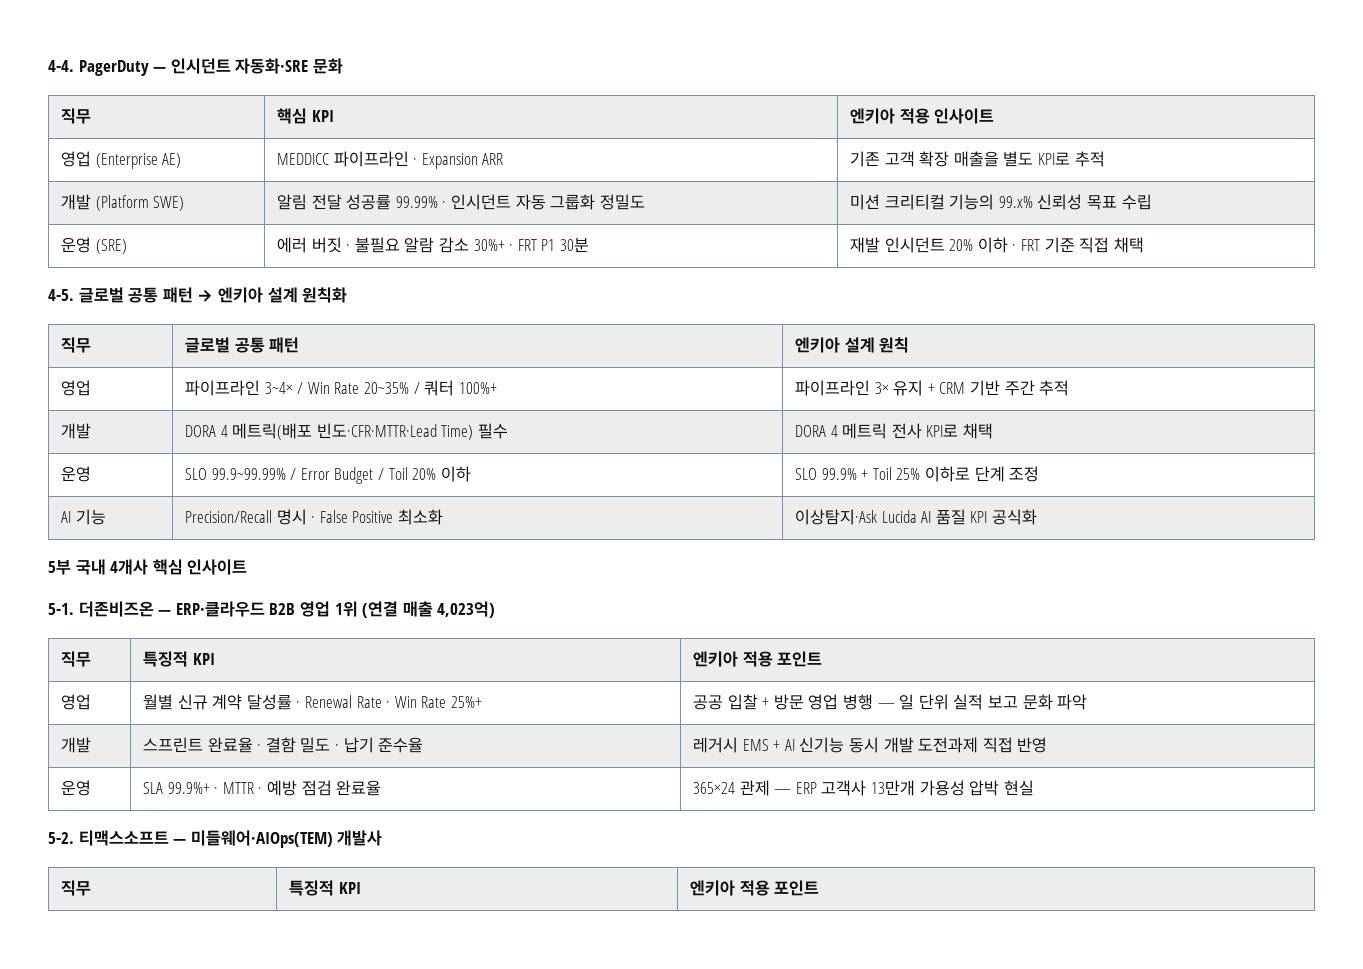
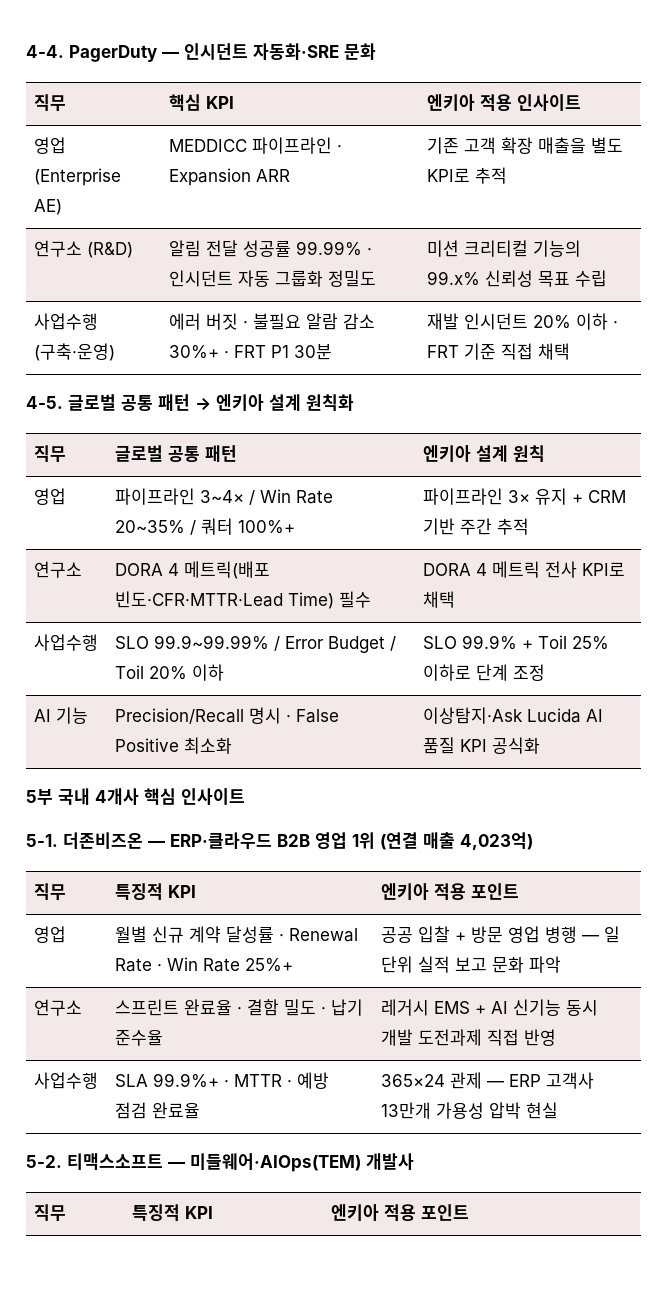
[61,194,185,211] 개발 (Platform SWE) -> [34,240,134,258] 연구소 (R&D)
[61,237,127,254] 운영 (SRE) -> [34,313,99,330] [34,343,116,361] 사업수행 (구축·운영)
[61,423,92,439] 개발 -> [34,561,83,578] 연구소
[61,466,92,482] 운영 -> [34,634,99,651] 사업수행
[61,737,92,753] 개발 -> [34,999,83,1016] 연구소
[61,780,92,796] 운영 -> [34,1072,99,1089] 사업수행

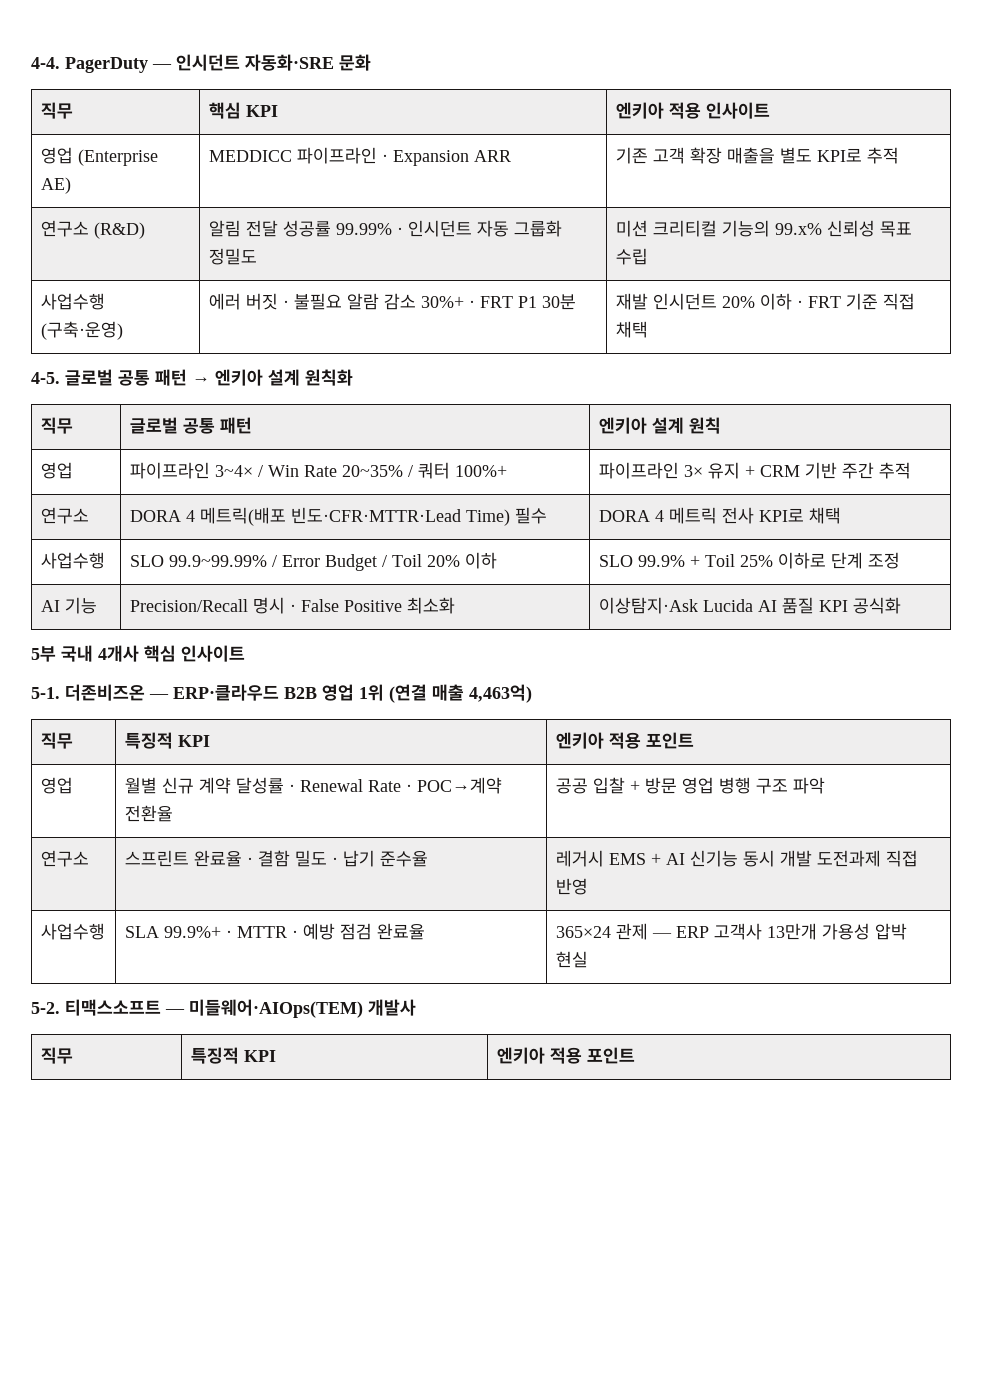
[460,832,533,851] 4,023억) -> [469,684,532,703] 4,463억)
[167,957,294,972] Win Rate 25%+ -> [416,777,502,794] [124,805,173,822] POC→계약 전환율
[582,926,621,943] [381,956,525,973] — 일 단위 실적 보고 문화 -> [755,778,788,794] 구조

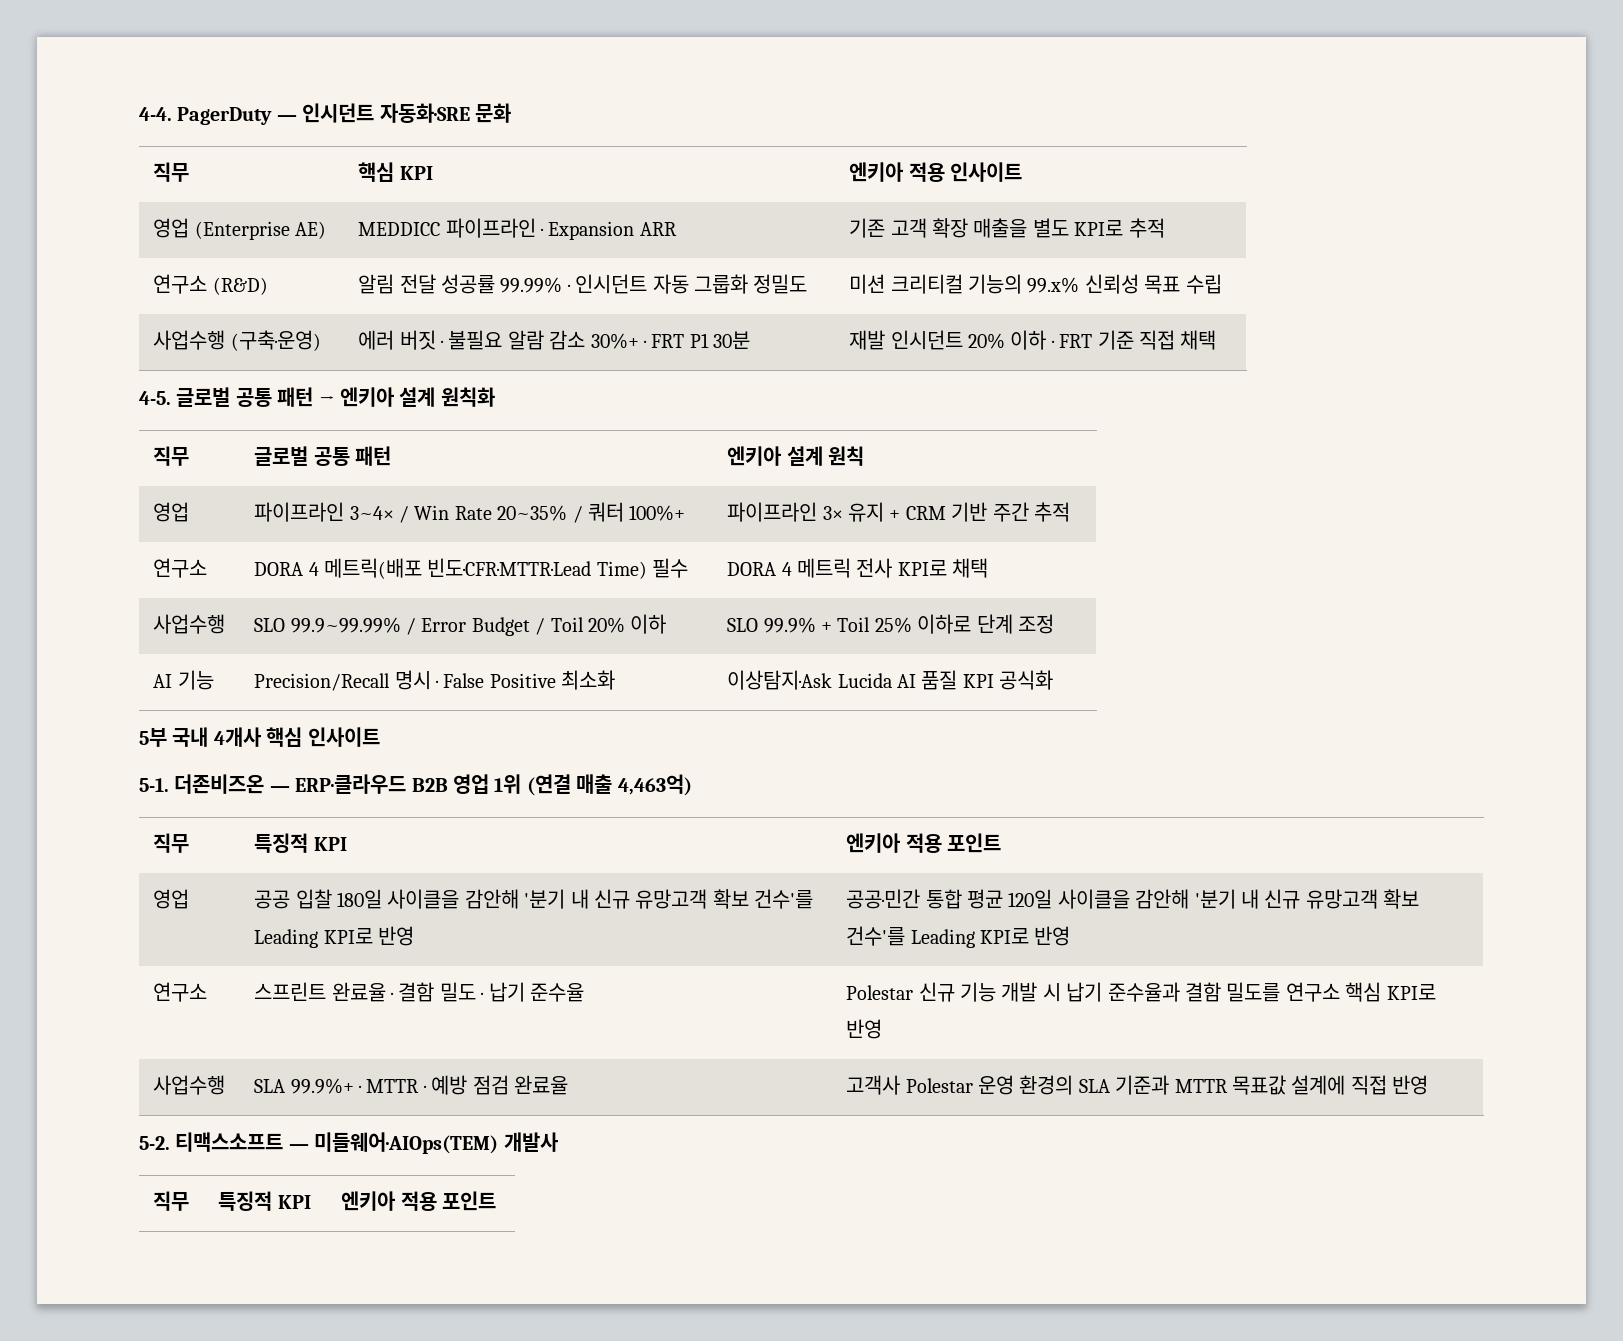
[124,777,502,794] [124,805,173,822] [555,777,825,794] 월별 신규 계약 달성률 · Renewal Rate · POC→계약 전환율 | 공공 입찰 + 방문 영업 병행 구조 파악 -> [254,889,814,909] [254,926,414,948] [846,889,1420,909] [846,926,1071,948] 공공 입찰 180일 사이클을 감안해 '분기 내 신규 유망고객 확보 건수'를 Leading KPI로 반영 | 공공·민간 통합 평균 120일 사이클을 감안해 '분기 내 신규 유망고객 확보 건수'를 Leading KPI로 반영
[555,850,918,867] 레거시 EMS + AI 신기능 동시 개발 도전과제 직접 -> [846,982,1436,1002] Polestar 신규 기능 개발 시 납기 준수율과 결함 밀도를 연구소 핵심 KPI로
[555,923,907,940] [555,951,588,968] 365×24 관제 — ERP 고객사 13만개 가용성 압박 현실 -> [846,1075,1429,1095] 고객사 Polestar 운영 환경의 SLA 기준과 MTTR 목표값 설계에 직접 반영

